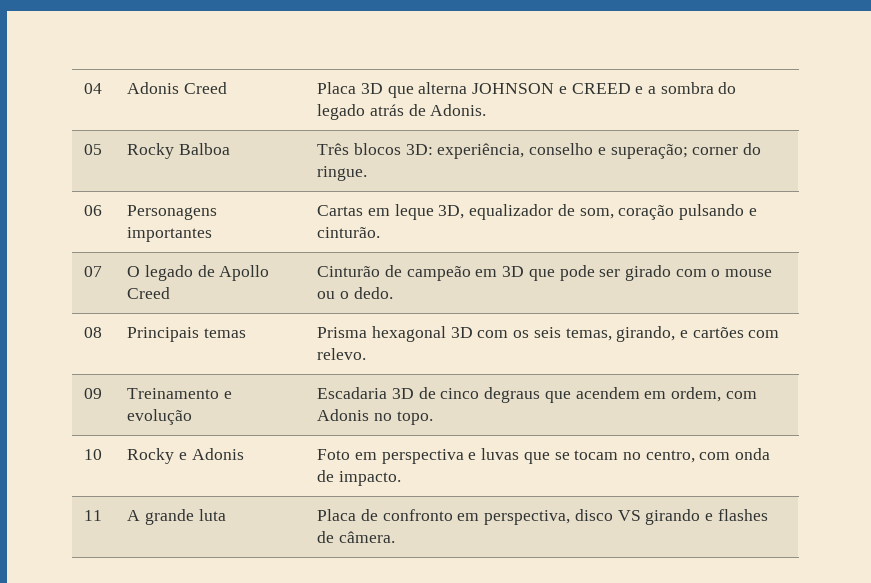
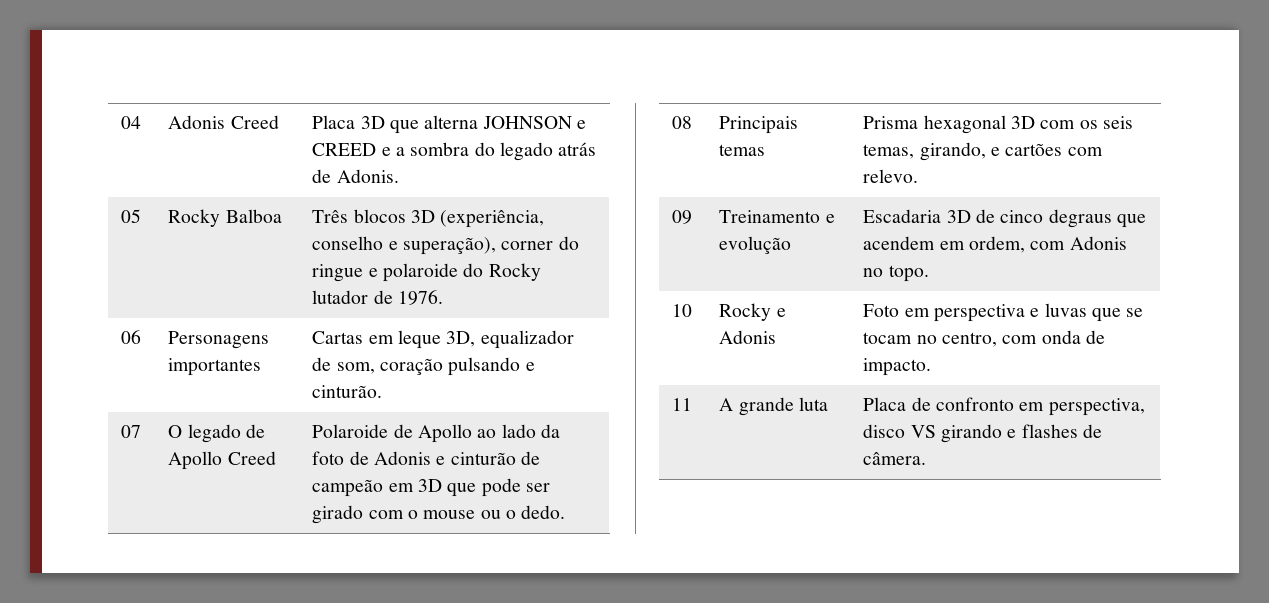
[405,143,525,159] 3D: experiência, -> [410,210,545,228] 3D (experiência,
[610,144,688,159] superação; -> [402,237,496,255] superação),
[317,166,368,181] ringue. -> [312,263,541,282] [312,290,443,305] ringue e polaroide do Rocky lutador de 1976.
[317,266,381,277] Cinturão -> [312,424,560,443] [312,451,516,465] Polaroide de Apollo ao lado da foto de Adonis e cinturão

